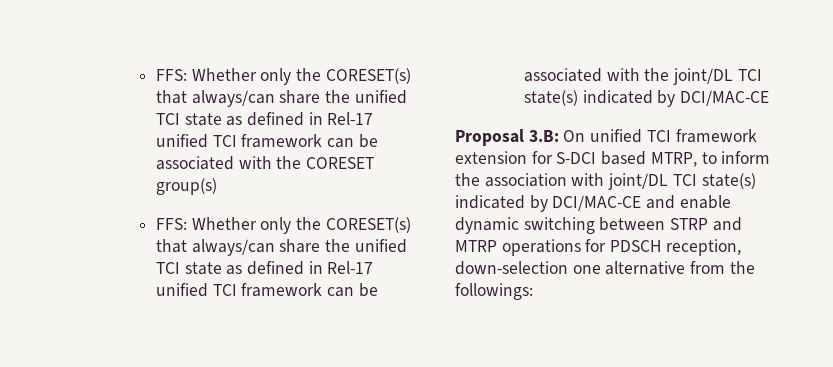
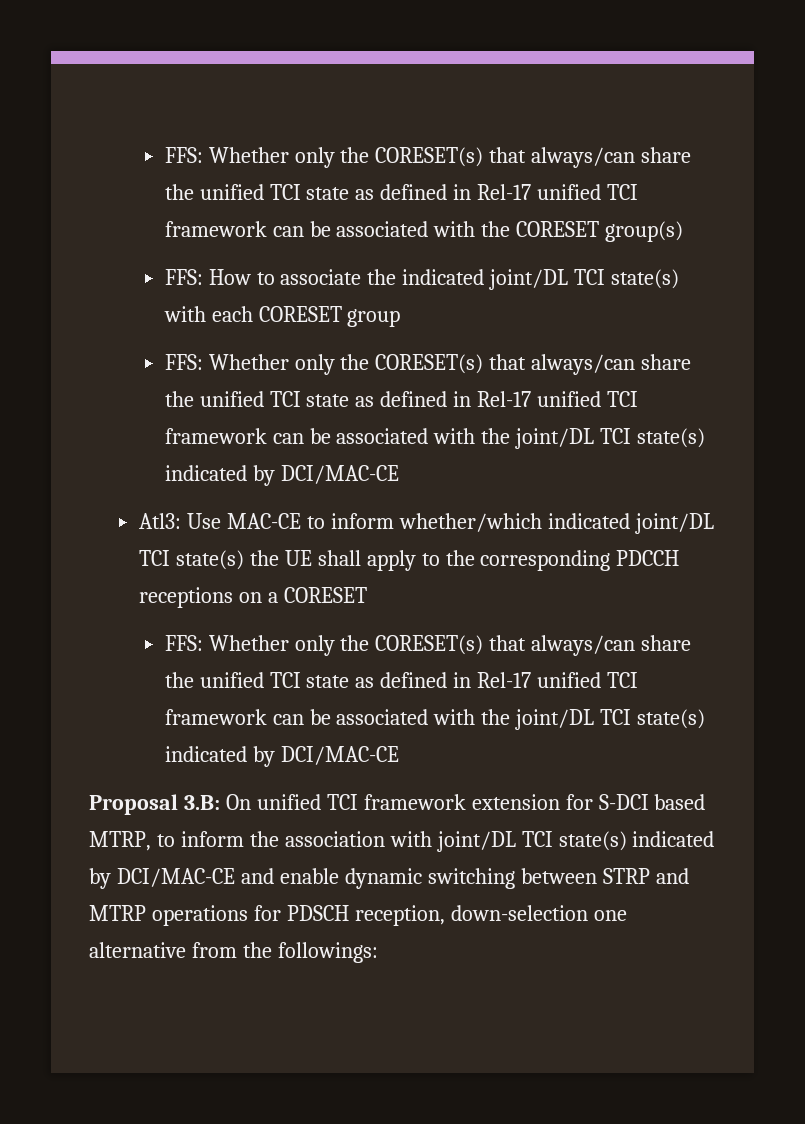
(217, 186) none -> [164,269,680,290] [163,306,401,327] [164,354,692,375] [164,391,639,407] [164,428,706,449] [164,465,399,486] [138,513,714,534] [138,550,680,571] [138,587,367,608] // FFS: How to associate the indicated joint/DL TCI state(s) with each CORESET group // FFS: Whether only the CORESET(s) that always/can share the unified TCI state as defined in Rel-17 unified TCI framework can be associated with the joint/DL TCI state(s) indicated by DCI/MAC-CE // Atl3: Use MAC-CE to inform whether/which indicated joint/DL TCI state(s) the UE shall apply to the corresponding PDCCH receptions on a CORESET

